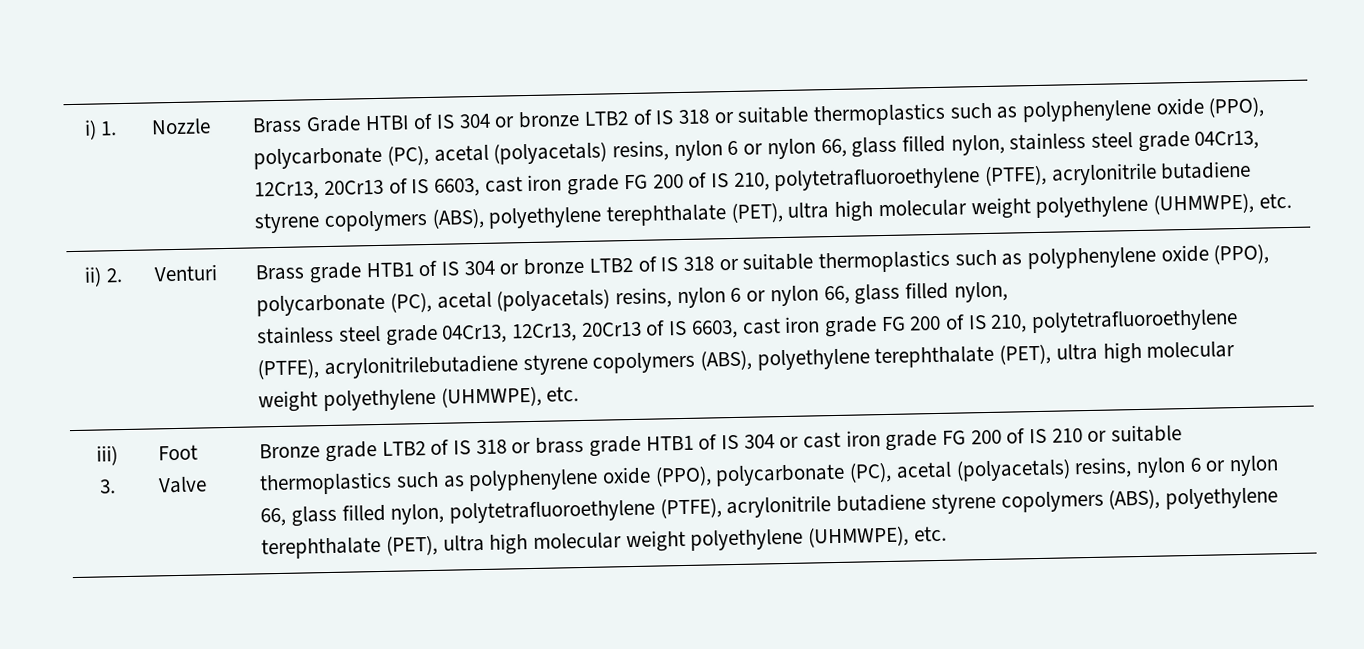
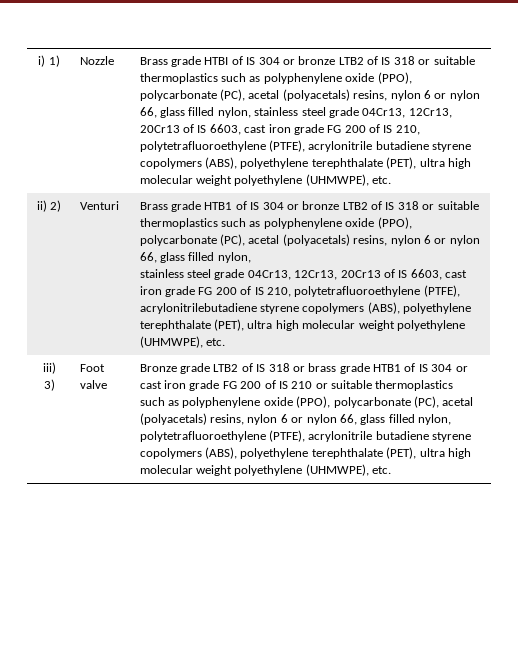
[100,121,118,136] 1. -> [48,55,60,67] 1)
[306,115,362,133] Grade -> [171,56,202,67] grade
[105,268,123,283] 2. -> [50,200,62,212] 2)
[99,479,116,494] 3. -> [43,379,55,391] 3)
[158,476,208,494] Valve -> [79,380,107,389] valve

